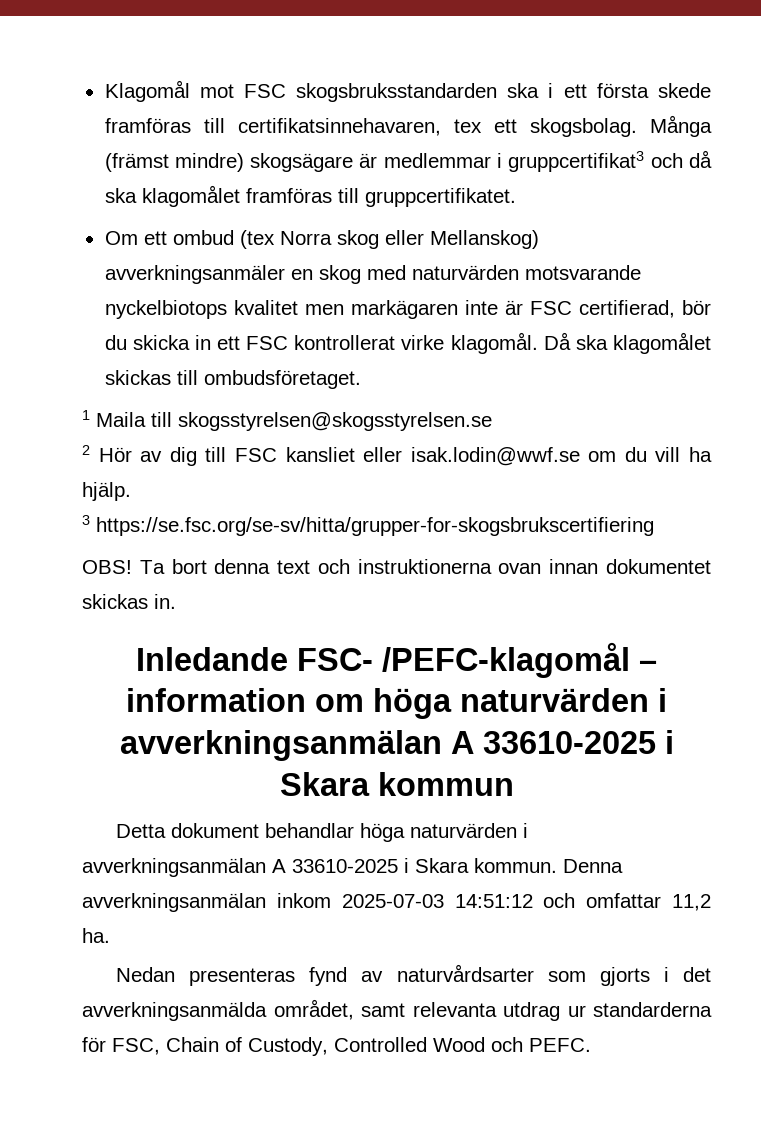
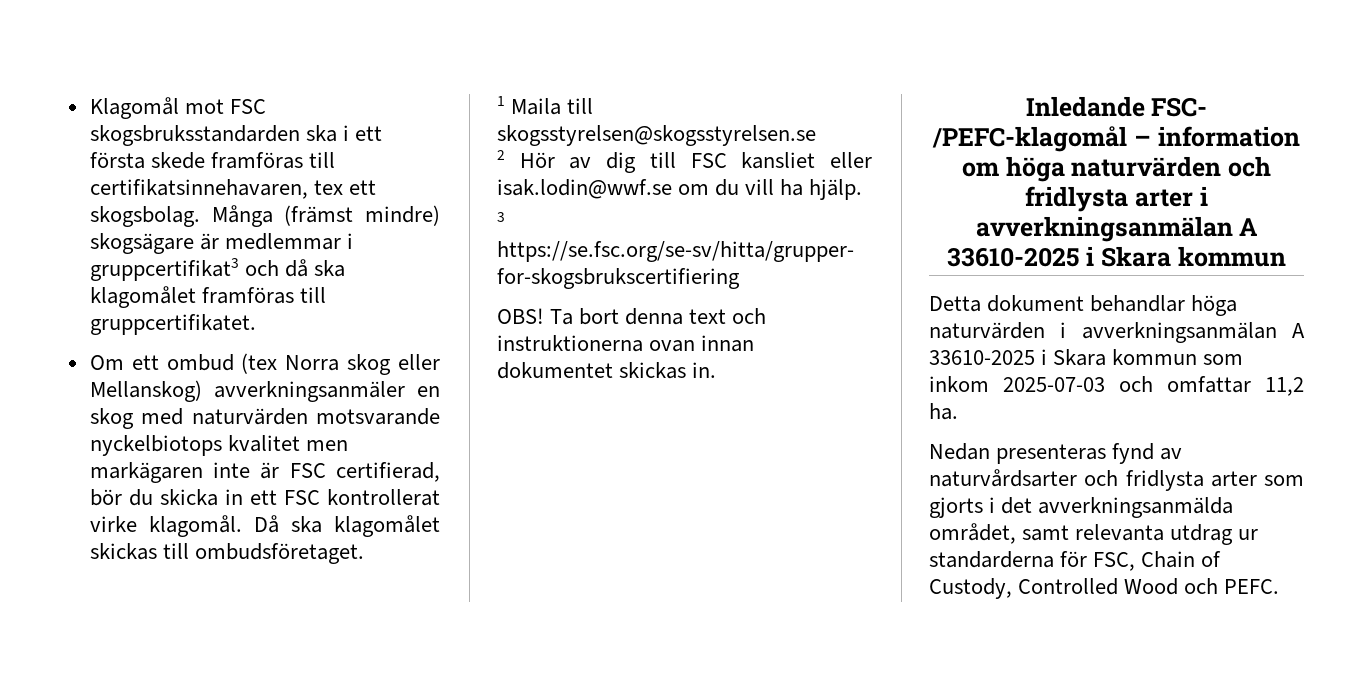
(649, 700) none -> [1228,156,1272,177] [1025,186,1193,212] och fridlysta arter
[474,858,623,873] [82,893,266,912] kommun. Denna avverkningsanmälan -> [1112,349,1244,365] kommun som
[454,894,533,908] 14:51:12 -> (1105, 384) none
(534, 973) none -> [1084,470,1257,491] och fridlysta arter

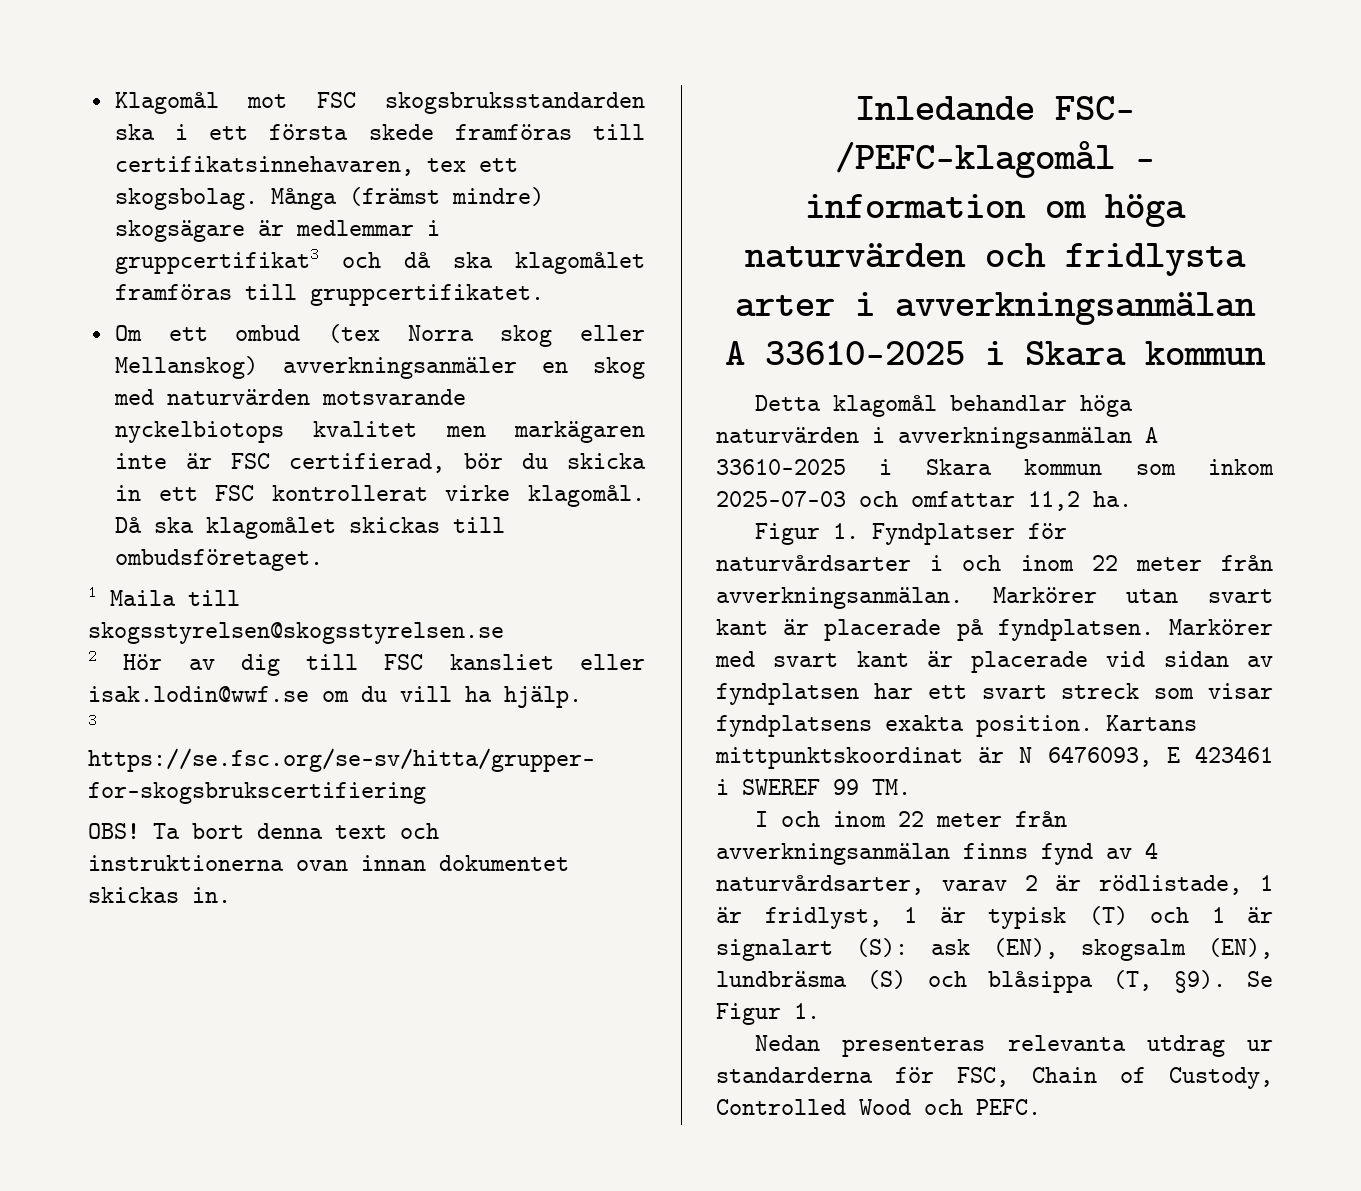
[987,295,1085,312] dokument -> [833,395,938,417] klagomål
[929,443,1183,464] [929,469,1304,491] [929,497,1234,518] [929,523,1070,544] Nedan presenteras fynd av naturvårdsarter och fridlysta arter som gjorts i det avverkningsanmälda området, samt -> [755,523,1068,545] [716,555,1273,571] [716,587,1273,609] [716,619,1273,641] [715,651,1273,673] [716,683,1273,705] [716,715,1197,737] [715,746,1273,769] [716,779,911,795] [755,811,1068,827] [716,842,1158,865] [716,875,1273,895] [716,906,1273,929] [716,938,1273,961] [716,970,1273,993] [716,1003,820,1025] [755,1035,986,1057] Figur 1. Fyndplatser för naturvårdsarter i och inom 22 meter från avverkningsanmälan. Markörer utan svart kant är placerade på fyndplatsen. Markörer med svart kant är placerade vid sidan av fyndplatsen har ett svart streck som visar fyndplatsens exakta position. Kartans mittpunktskoordinat är N 6476093, E 423461 i SWEREF 99 TM. // I och inom 22 meter från avverkningsanmälan finns fynd av 4 naturvårdsarter, varav 2 är rödlistade, 1 är fridlyst, 1 är typisk (T) och 1 är signalart (S): ask (EN), skogsalm (EN), lundbräsma (S) och blåsippa (T, §9). Se Figur 1. // Nedan presenteras

